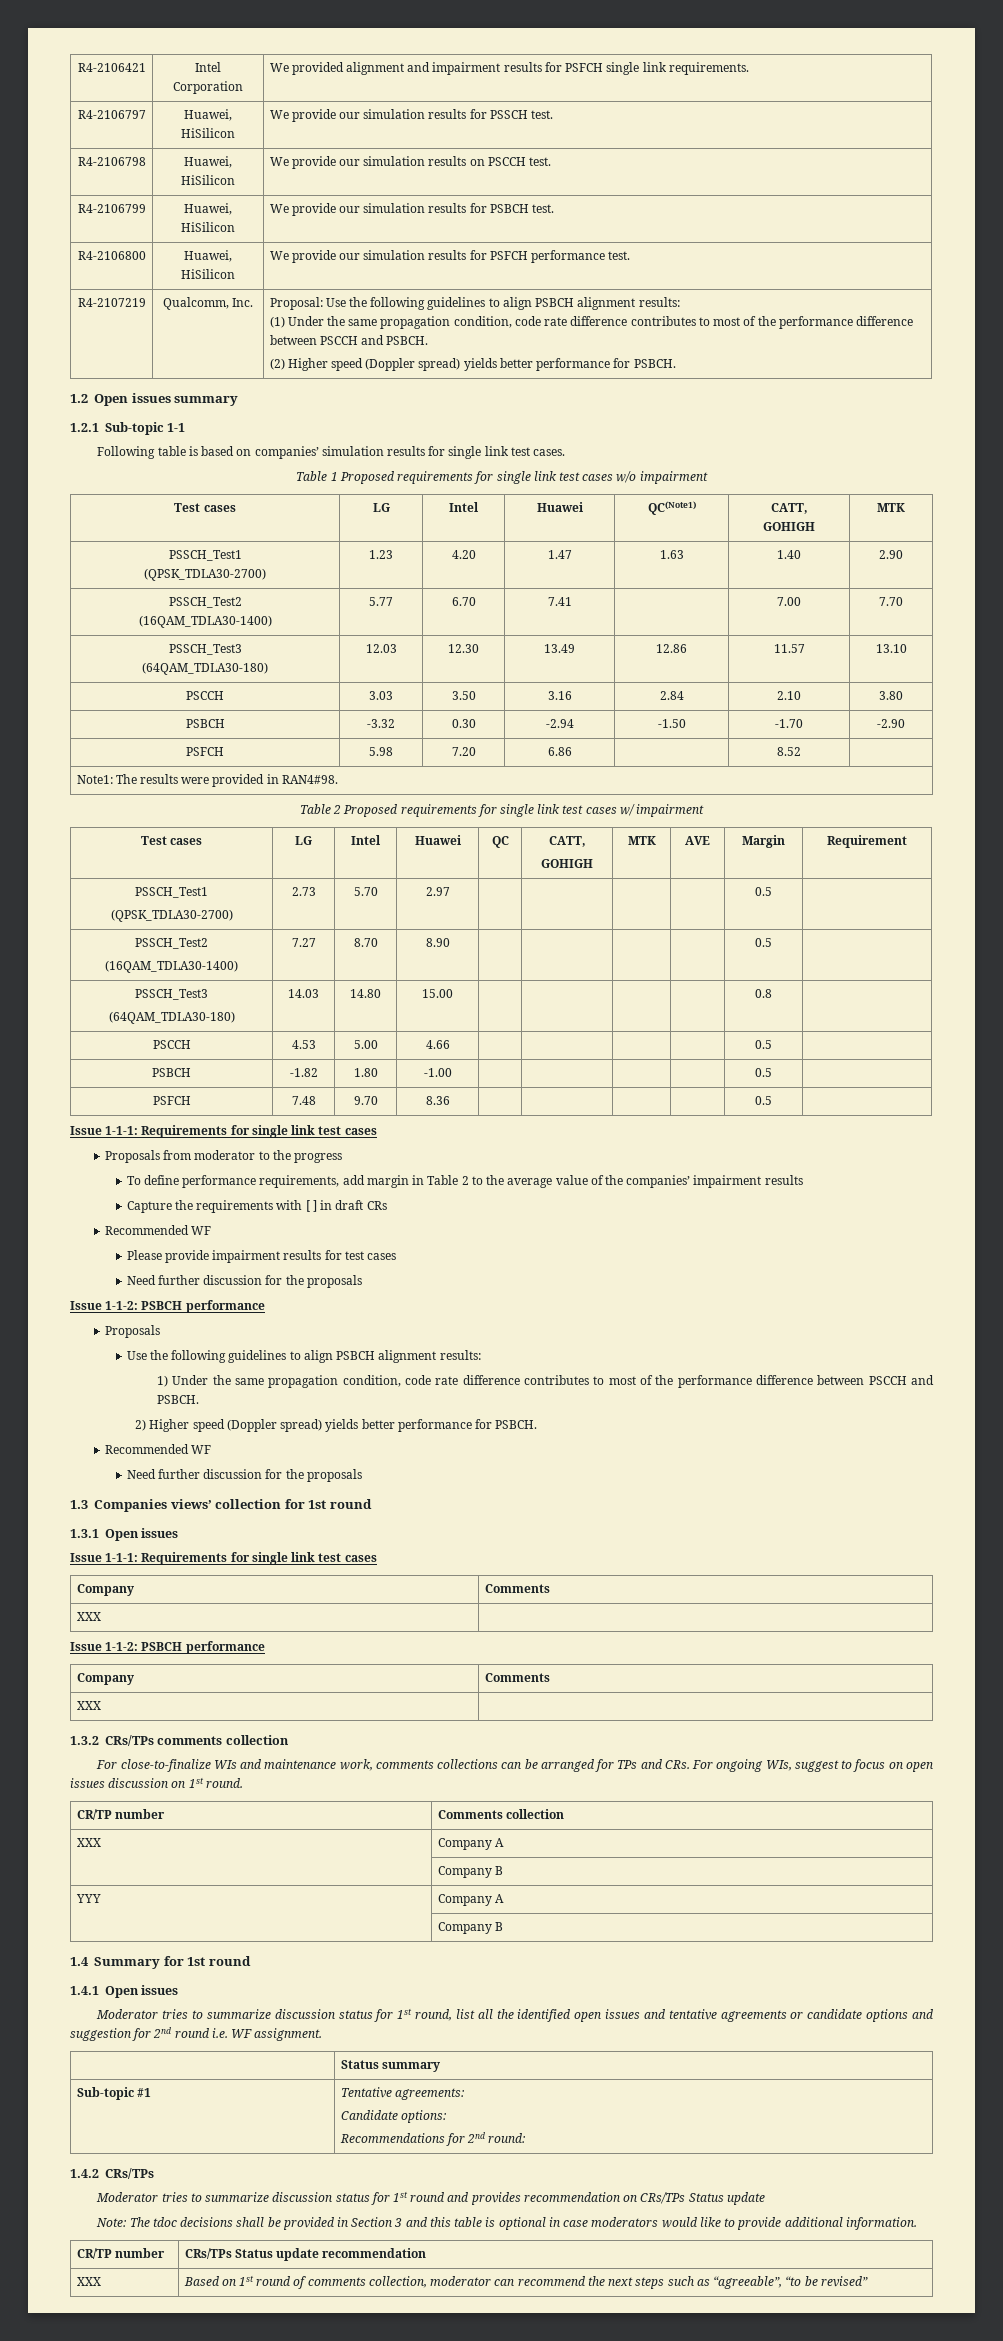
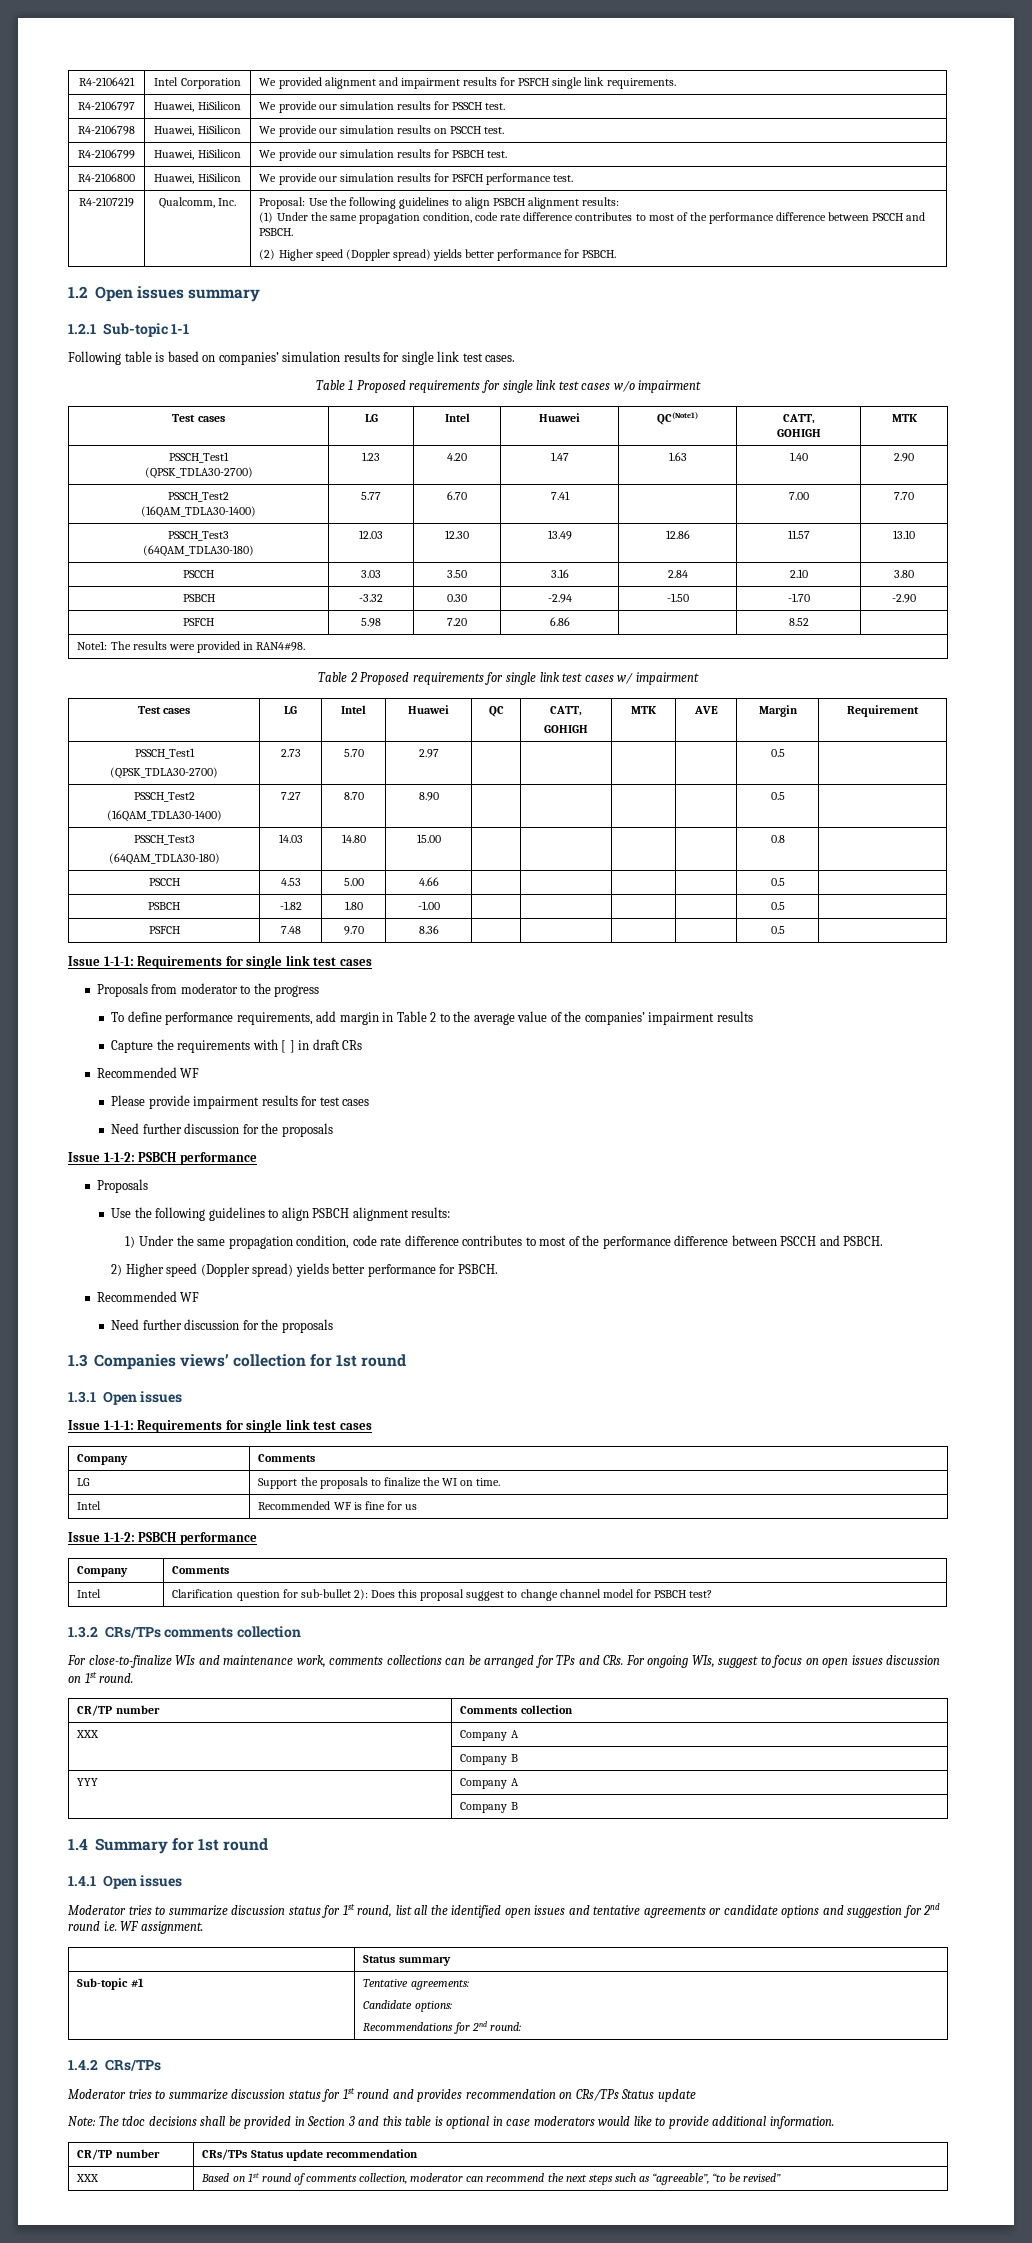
[76,1612,101,1621] XXX | -> [77,1478,91,1486] [258,1477,501,1489] [77,1501,102,1510] [258,1501,418,1510] LG | Support the proposals to finalize the WI on time. // Intel | Recommended WF is fine for us
[76,1701,101,1710] XXX | -> [77,1589,102,1598] [172,1589,713,1601] Intel | Clarification question for sub-bullet 2): Does this proposal suggest to change channel model for PSBCH test?

